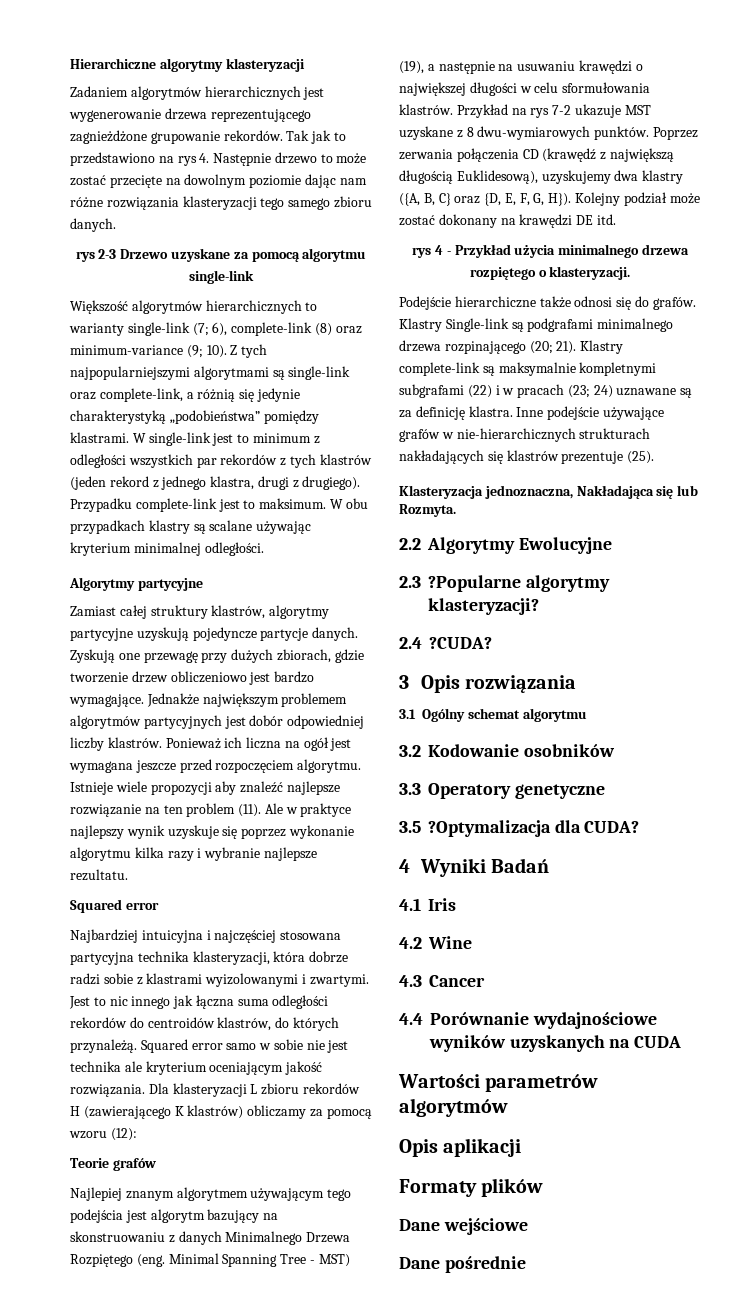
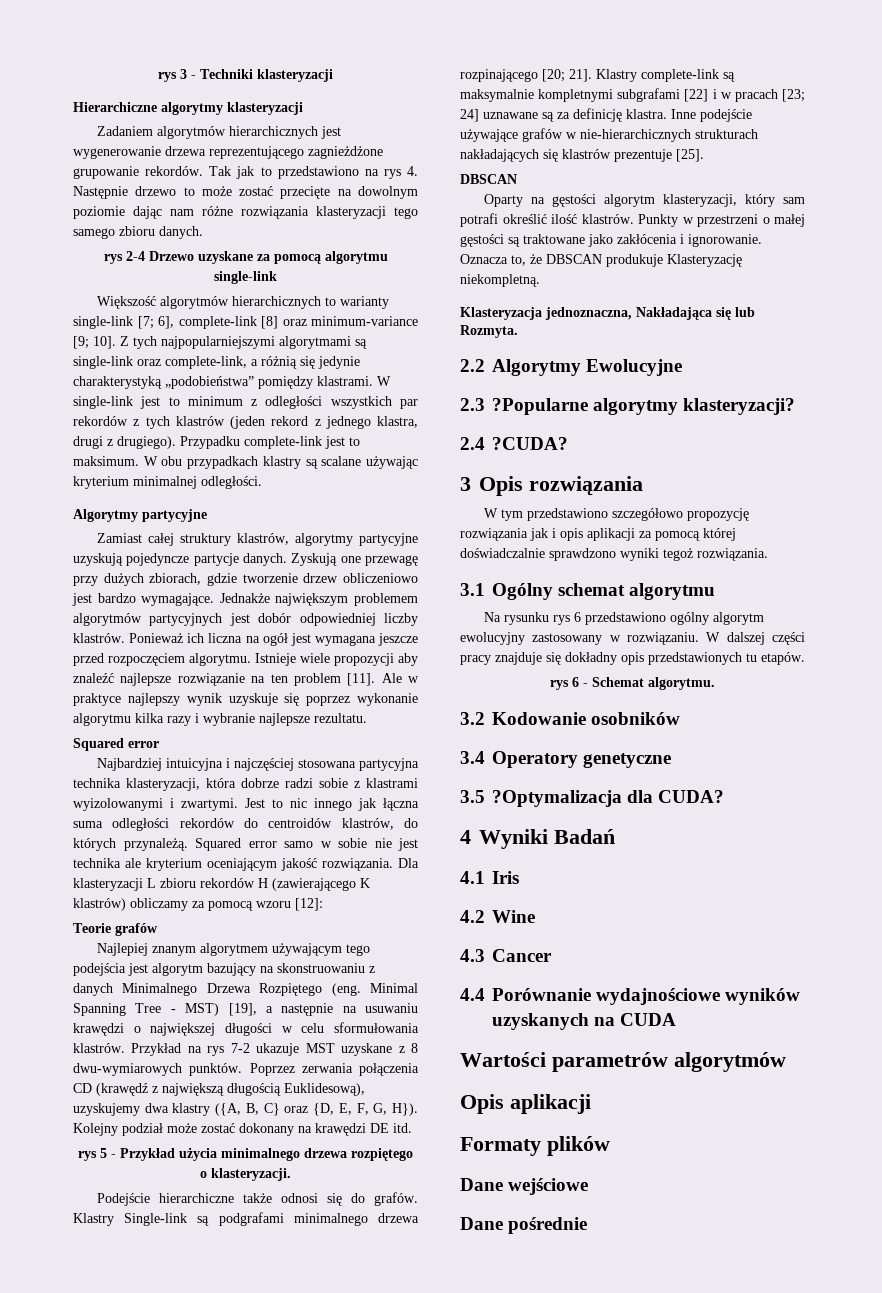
(70, 63) none -> [158,69,333,82] rys 3 - Techniki klasteryzacji //
[98,249,117,259] 2-3 -> [125,251,145,261] 2-4
[192,322,362,336] [70,345,227,358] (7; 6), complete-link (8) oraz minimum-variance (9; 10). -> [137,316,418,329] [73,336,116,349] [7; 6], complete-link [8] oraz minimum-variance [9; 10].
[238,804,262,817] (11). -> [347,673,376,686] [11].
[110,1128,137,1141] (12): -> [295,898,323,911] [12]:
[399,61,424,74] (19), -> [228,1003,257,1016] [19],
[434,245,443,255] 4 -> [100,1148,107,1158] 5
[529,341,577,354] (20; 21). -> [542,69,592,82] [20; 21].
[467,385,492,398] (22) -> [684,89,709,102] [22]
[567,385,613,398] (23; 24) -> [782,89,805,102] [460,109,479,122] [23; 24]
[627,451,655,464] (25). -> [676,149,704,162] [460,174,517,184] [483,194,805,207] [460,213,805,227] [460,234,762,247] [460,254,742,267] [460,274,540,287] [25]. // DBSCAN // Oparty na gęstości algorytm klasteryzacji, który sam potrafi określić ilość klastrów. Punkty w przestrzeni o małej gęstości są traktowane jako zakłócenia i ignorowanie. Oznacza to, że DBSCAN produkuje Klasteryzację niekompletną.
[399,708,587,722] 3.1 Ogólny schemat algorytmu -> [483,508,749,521] [460,528,736,541] [460,548,768,561] [460,583,716,600] [483,612,764,625] [460,632,805,645] [460,652,805,665] [550,677,715,690] W tym przedstawiono szczegółowo propozycję rozwiązania jak i opis aplikacji za pomocą której doświadczalnie sprawdzono wyniki tegoż rozwiązania. // 3.1 Ogólny schemat algorytmu // Na rysunku rys 6 przedstawiono ogólny algorytm ewolucyjny zastosowany w rozwiązaniu. W dalszej części pracy znajduje się dokładny opis przedstawionych tu etapów. // rys 6 - Schemat algorytmu.
[399,783,421,795] 3.3 -> [460,751,485,764] 3.4

